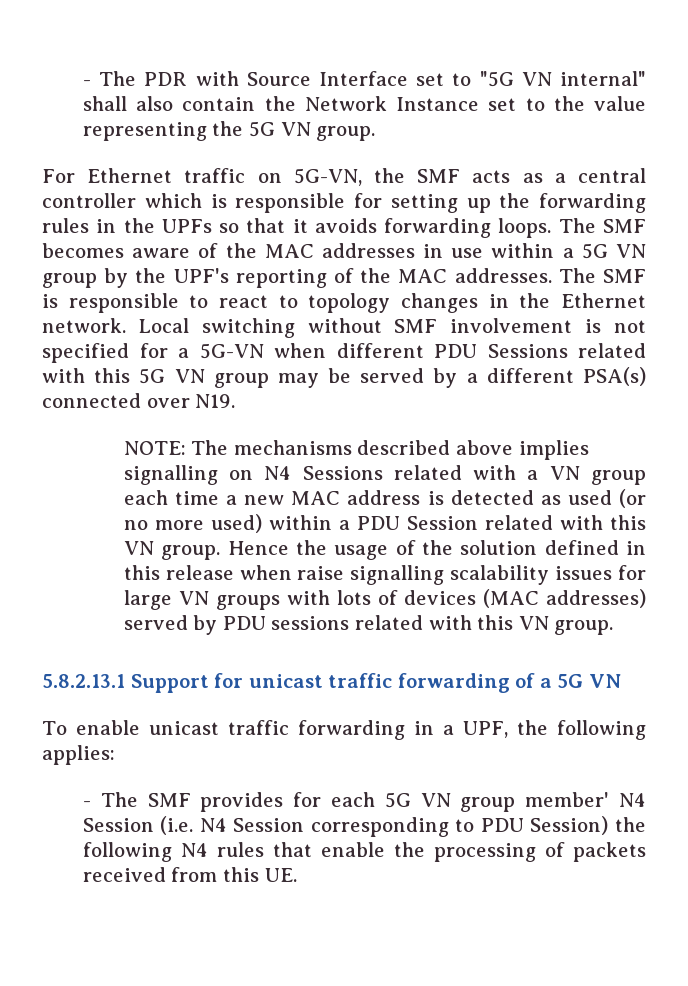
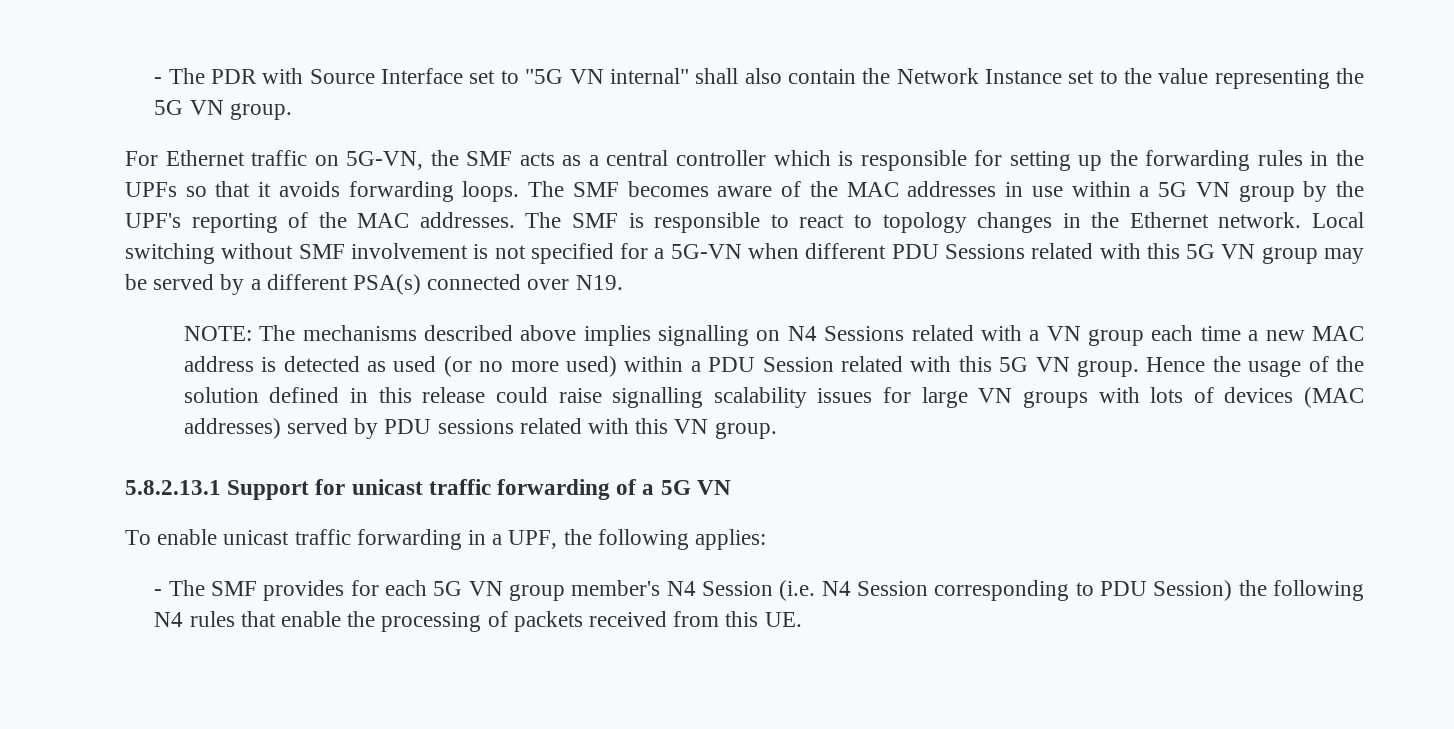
(647, 522) none -> [999,357,1029,372] 5G
[239,565,292,580] when -> [495,387,548,403] could
[525,792,610,807] member' -> [571,580,661,596] member's

